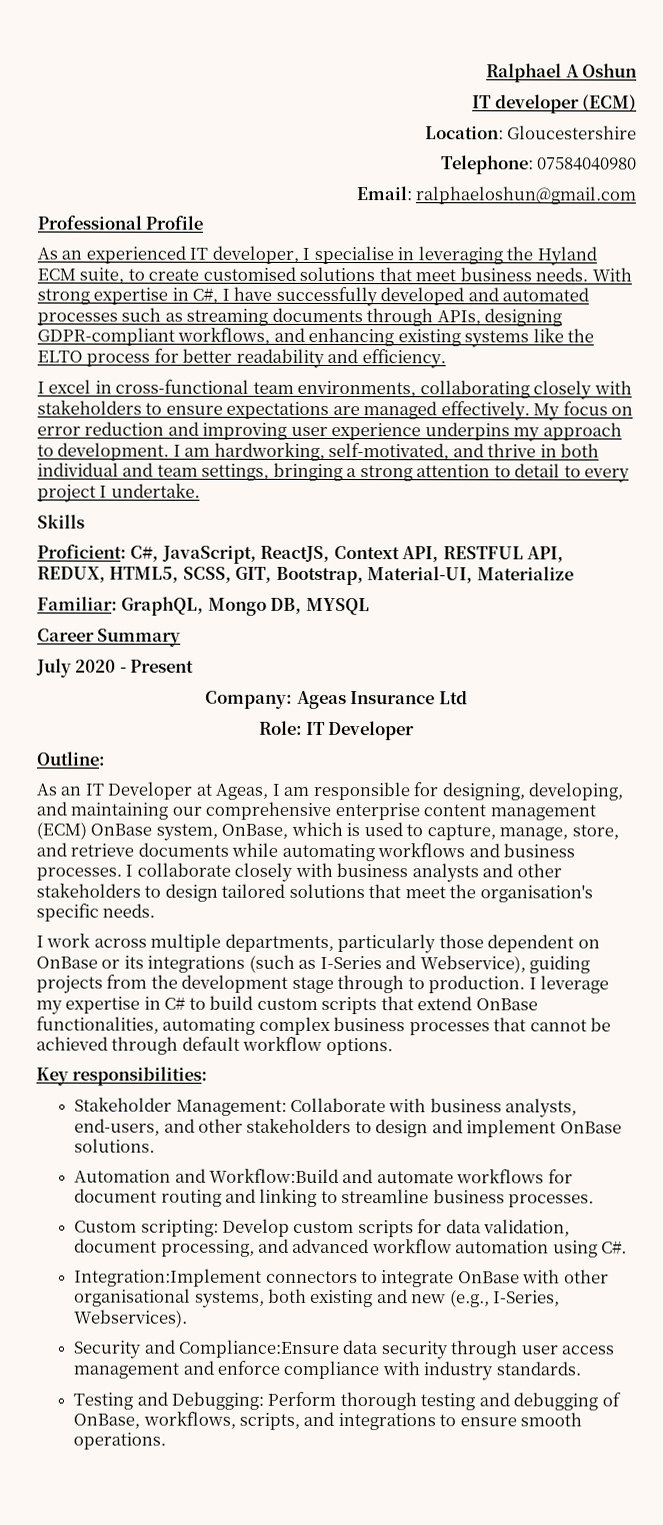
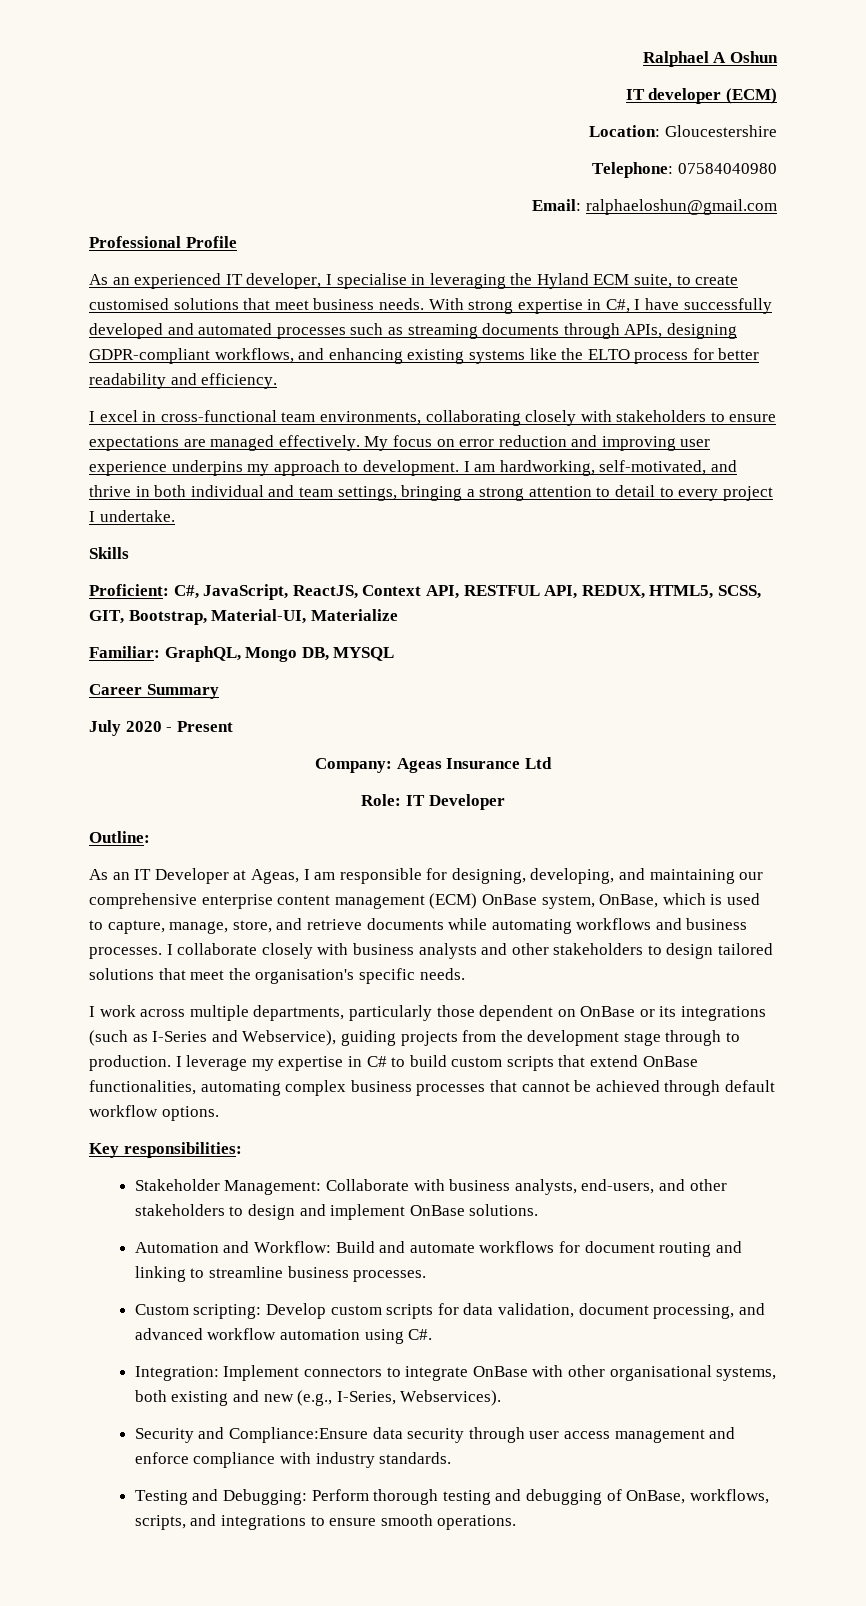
[208,1168,339,1184] Workflow:Build -> [254,1241,375,1253] Workflow: Build
[74,1268,263,1287] Integration:Implement -> [134,1365,300,1381] Integration: Implement

